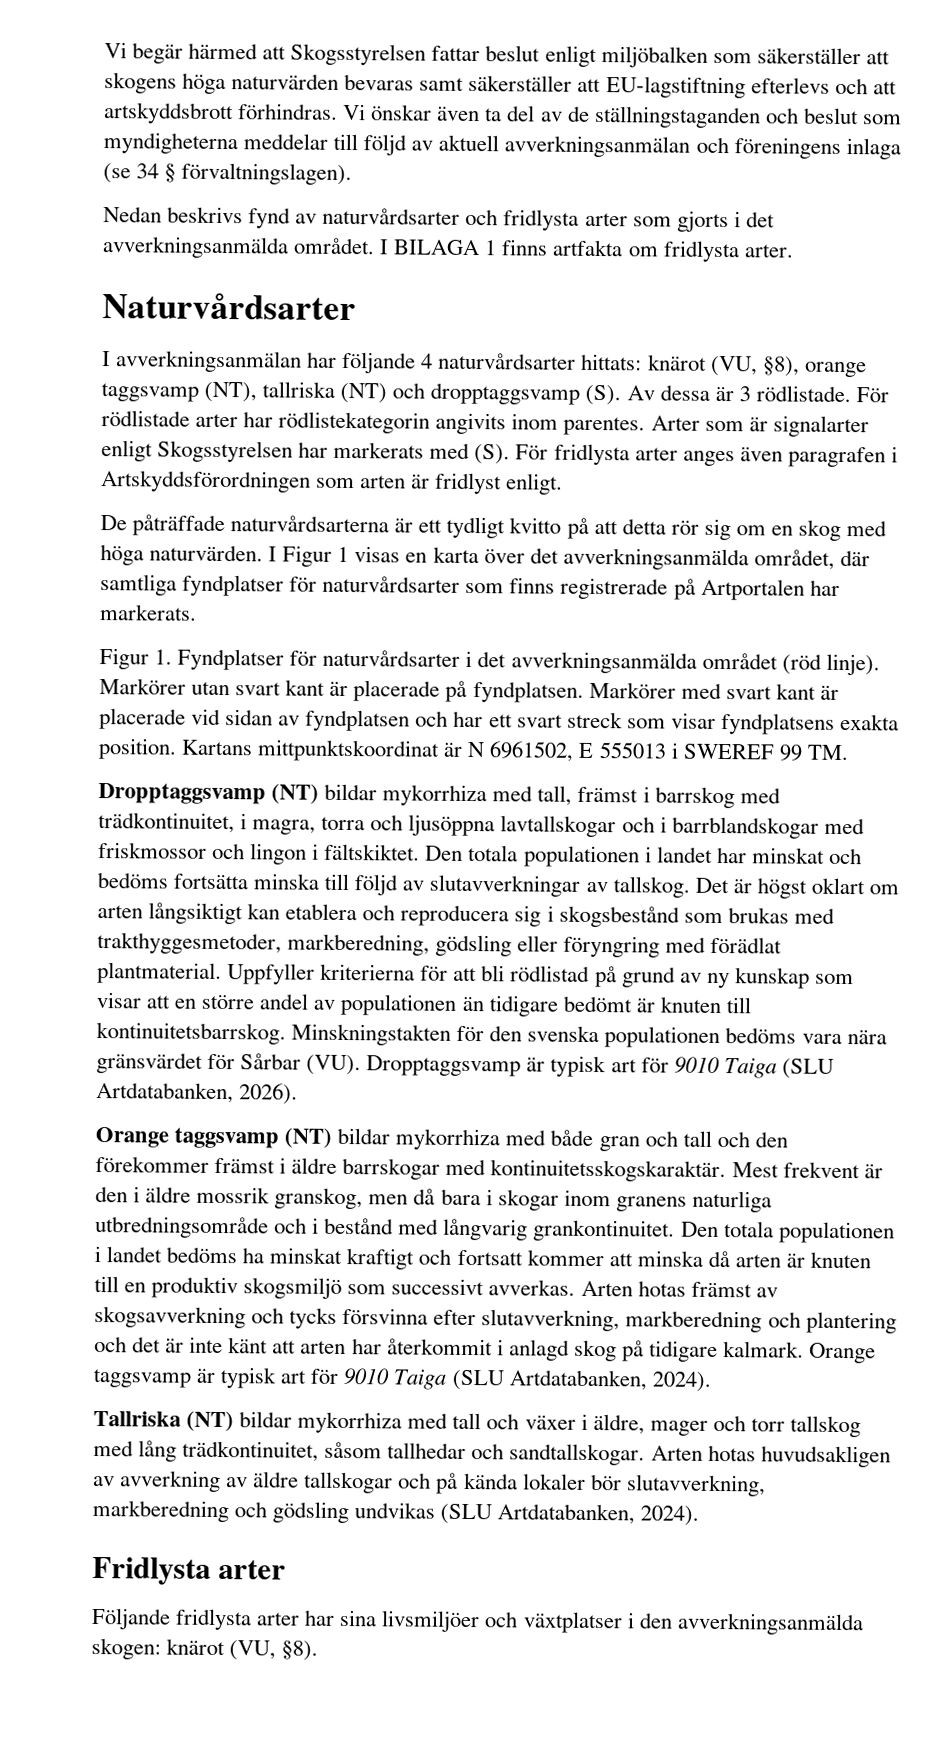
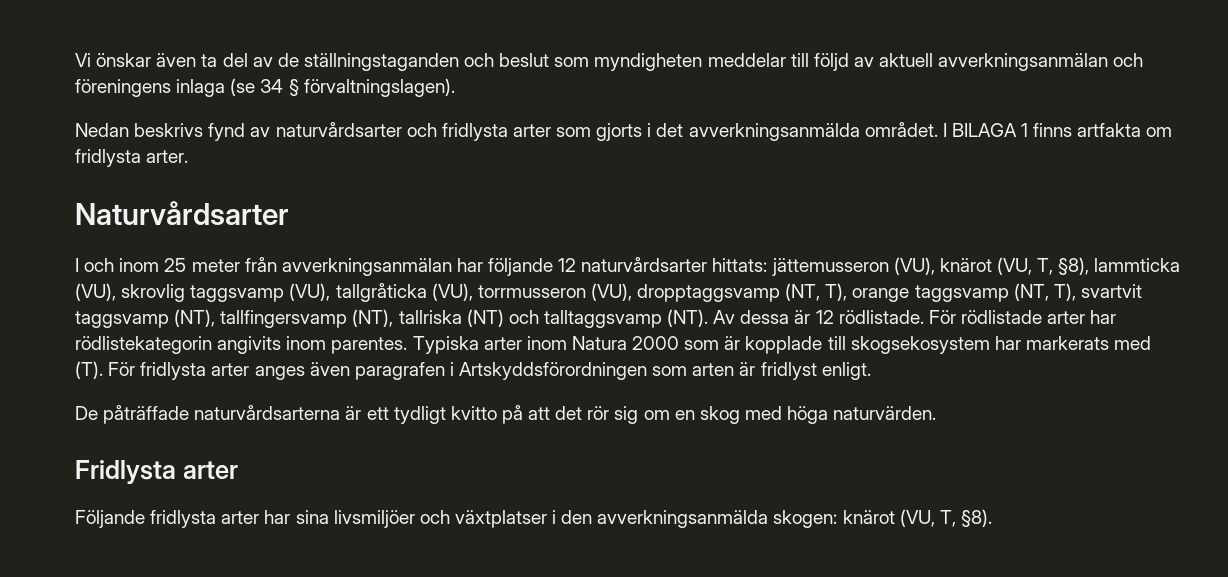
[104,42,890,68] [104,72,897,99] [103,102,367,125] Vi begär härmed att Skogsstyrelsen fattar beslut enligt miljöbalken som säkerställer att skogens höga naturvärden bevaras samt säkerställer att EU-lagstiftning efterlevs och att artskyddsbrott förhindras. Vi -> [75,53,91,67] Vi
[103,132,238,155] myndigheterna -> [594,53,703,71] myndigheten
(111, 359) none -> [84,257,277,272] och inom 25 meter från
[421,353,434,369] 4 -> [558,258,577,272] 12
[647,354,867,378] [101,383,199,402] knärot (VU, §8), orange taggsvamp -> [771,257,1181,276] [75,283,1142,302] [75,309,348,328] jättemusseron (VU), knärot (VU, T, §8), lammticka (VU), skrovlig taggsvamp (VU), tallgråticka (VU), torrmusseron (VU), dropptaggsvamp (NT, T), orange taggsvamp (NT, T), svartvit taggsvamp (NT), tallfingersvamp
[430,382,622,406] dropptaggsvamp (S). -> [543,309,709,328] talltaggsvamp (NT).
[738,386,751,402] 3 -> [815,310,834,324] 12
[650,415,869,438] [101,440,294,463] Arter som är signalarter enligt Skogsstyrelsen -> [412,336,990,354] Typiska arter inom Natura 2000 som är kopplade till skogsekosystem
[474,444,511,465] (S). -> [75,361,103,379] (T).
[621,518,666,535] detta -> [555,406,583,420] det
[268,545,870,571] [100,574,840,601] [99,604,197,621] [99,648,880,676] [99,678,839,703] [99,708,899,735] [98,738,849,762] [98,783,781,809] [98,812,865,839] [98,842,862,868] [97,872,899,899] [97,902,835,928] [97,932,783,958] [97,962,854,989] [96,992,751,1017] [96,1022,887,1049] [96,1052,834,1079] [96,1082,299,1105] [95,1127,788,1152] [95,1156,883,1183] [95,1186,772,1213] [95,1216,895,1244] [94,1246,872,1270] [94,1276,778,1299] [94,1305,897,1334] [94,1335,877,1364] [93,1367,711,1392] [93,1410,861,1438] [93,1439,891,1468] [93,1470,766,1497] [92,1499,700,1526] I Figur 1 visas en karta över det avverkningsanmälda området, där samtliga fyndplatser för naturvårdsarter som finns registrerade på Artportalen har markerats. // Figur 1. Fyndplatser för naturvårdsarter i det avverkningsanmälda området (röd linje). Markörer utan svart kant är placerade på fyndplatsen. Markörer med svart kant är placerade vid sidan av fyndplatsen och har ett svart streck som visar fyndplatsens exakta position. Kartans mittpunktskoordinat är N 6961502, E 555013 i SWEREF 99 TM. // Dropptaggsvamp (NT) bildar mykorrhiza med tall, främst i barrskog med trädkontinuitet, i magra, torra och ljusöppna lavtallskogar och i barrblandskogar med friskmossor och lingon i fältskiktet. Den totala populationen i landet har minskat och bedöms fortsätta minska till följd av slutavverkningar av tallskog. Det är högst oklart om arten långsiktigt kan etablera och reproducera sig i skogsbestånd som brukas med trakthyggesmetoder, markberedning, gödsling eller föryngring med förädlat plantmaterial. Uppfyller kriterierna för att bli rödlistad på grund av ny kunskap som visar att en större andel av populationen än tidigare bedömt är knuten till kontinuitetsbarrskog. Minskningstakten för den svenska populationen bedöms vara nära gränsvärdet för Sårbar (VU). Dropptaggsvamp är typisk art för 9010 Taiga (SLU Artdatabanken, 2026). // Orange taggsvamp (NT) bildar mykorrhiza med både gran och tall och den förekommer främst i äldre barrskogar med kontinuitetsskogskaraktär. Mest frekvent är den i äldre mossrik granskog, men då bara i skogar inom granens naturliga utbredningsområde och i bestånd med långvarig grankontinuitet. Den totala populationen i landet bedöms ha minskat kraftigt och fortsatt kommer att minska då arten är knuten till en produktiv skogsmiljö som successivt avverkas. Arten hotas främst av skogsavverkning och tycks försvinna efter slutavverkning, markberedning och plantering och det är inte känt att arten har återkommit i anlagd skog på tidigare kalmark. Orange taggsvamp är typisk art för 9010 Taiga (SLU Artdatabanken, 2024). // Tallriska (NT) bildar mykorrhiza med tall och växer i äldre, mager och torr tallskog med lång trädkontinuitet, såsom tallhedar och sandtallskogar. Arten hotas huvudsakligen av avverkning av äldre tallskogar och på kända lokaler bör slutavverkning, markberedning och gödsling undvikas (SLU Artdatabanken, 2024). -> (937, 413) none
(277, 1650) none -> [939,510,956,527] T,

